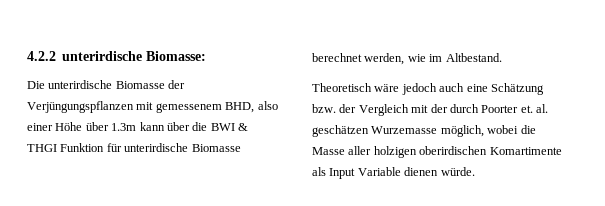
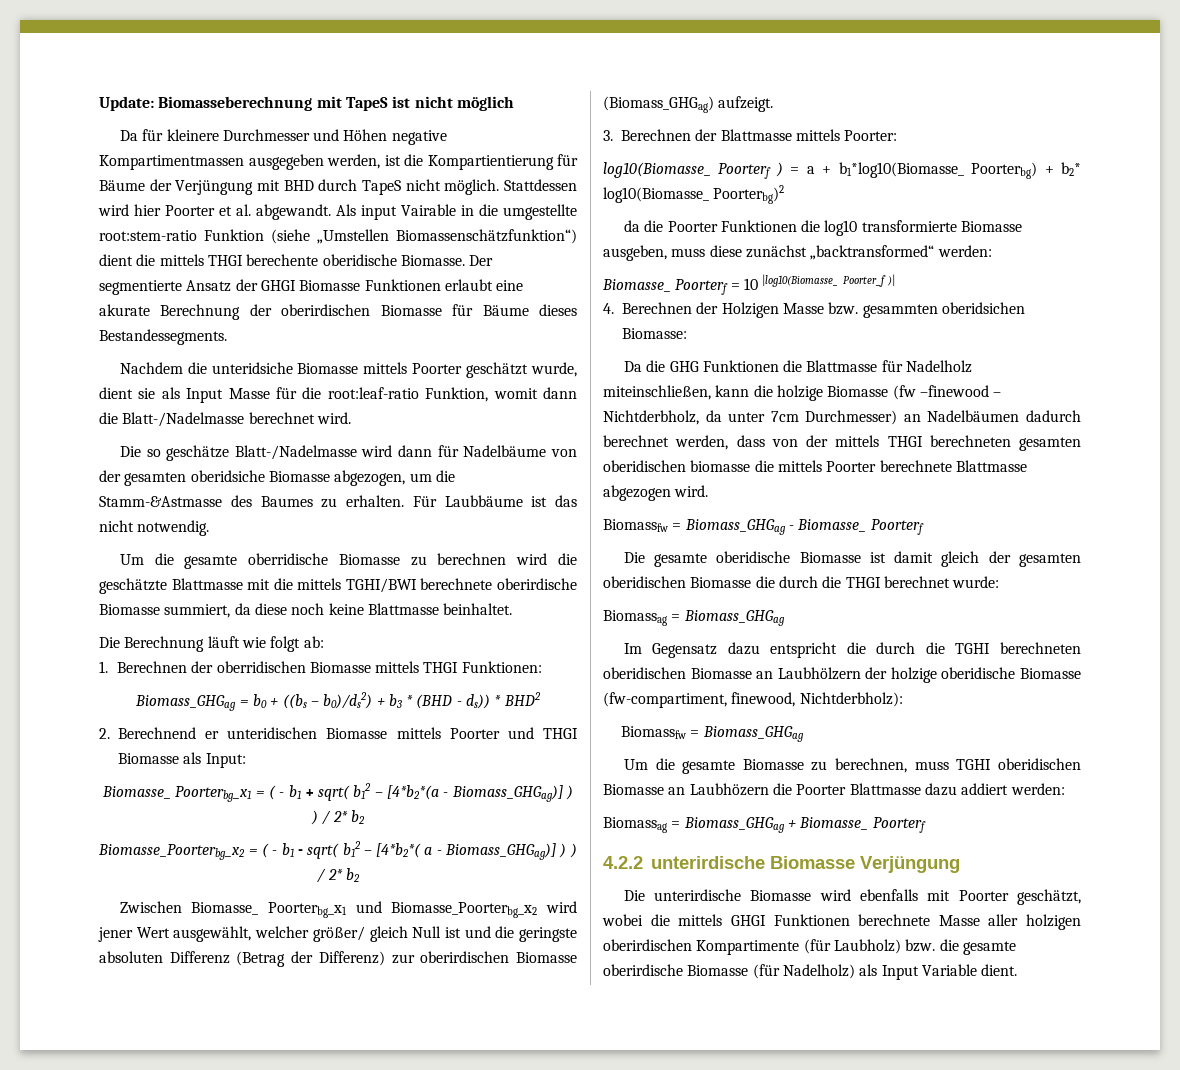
[27,51,207,61] [27,80,186,89] [27,101,278,113] [27,122,248,131] [27,143,241,152] [312,53,502,65] [312,83,544,95] [312,104,548,116] [312,125,536,137] [312,146,562,158] 4.2.2 unterirdische Biomasse: // Die unterirdische Biomasse der Verjüngungspflanzen mit gemessenem BHD, also einer Höhe über 1.3m kann über die BWI & THGI Funktion für unterirdische Biomasse berechnet werden, wie im Altbestand. // Theoretisch wäre jedoch auch eine Schätzung bzw. der Vergleich mit der durch Poorter et. al. geschätzen Wurzemasse möglich, wobei die Masse aller holzigen oberirdischen Komartimente -> [99,96,514,111] [119,129,447,145] [99,154,578,170] [99,179,577,195] [98,204,577,220] [99,229,577,244] [99,254,494,266] [99,279,524,295] [99,304,577,320] [99,329,227,345] [119,362,577,378] [99,387,577,403] [99,412,351,427] [119,445,577,461] [99,470,455,486] [99,495,577,508] [99,520,210,536] [119,553,577,569] [99,578,577,594] [99,603,513,618] [99,636,324,652] [99,661,542,673] [135,692,541,711] [99,727,579,739] [118,752,246,768] [101,783,574,802] [311,810,365,825] [98,841,577,860] [317,868,360,883] [119,901,577,918] [98,926,577,942] [99,951,577,967] [603,96,774,113] [603,129,898,141] [603,162,1081,179] [603,185,785,204] [623,220,1023,236] [603,245,992,261] [602,274,895,295] [603,302,1025,318] [622,328,687,339] [623,360,973,373] [603,385,1002,401] [603,410,1081,425] [603,435,1081,451] [603,460,1027,472] [603,485,709,501] [603,519,924,535] [623,551,1081,567] [603,576,1000,588] [603,610,785,626] [623,642,1081,658] [603,667,1081,683] [603,692,903,708] [620,726,804,742] [623,758,1081,774] [603,783,1065,796] [603,817,926,833] [603,856,960,873] [623,889,1081,905] [602,914,1081,930] [603,939,1016,955] [603,964,855,979] Update: Biomasseberechnung mit TapeS ist nicht möglich // Da für kleinere Durchmesser und Höhen negative Kompartimentmassen ausgegeben werden, ist die Kompartientierung für Bäume der Verjüngung mit BHD durch TapeS nicht möglich. Stattdessen wird hier Poorter et al. abgewandt. Als input Vairable in die umgestellte root:stem-ratio Funktion (siehe „Umstellen Biomassenschätzfunktion“) dient die mittels THGI berechente oberidische Biomasse. Der segmentierte Ansatz der GHGI Biomasse Funktionen erlaubt eine akurate Berechnung der oberirdischen Biomasse für Bäume dieses Bestandessegments. // Nachdem die unteridsiche Biomasse mittels Poorter geschätzt wurde, dient sie als Input Masse für die root:leaf-ratio Funktion, womit dann die Blatt-/Nadelmasse berechnet wird. // Die so geschätze Blatt-/Nadelmasse wird dann für Nadelbäume von der gesamten oberidsiche Biomasse abgezogen, um die Stamm-&Astmasse des Baumes zu erhalten. Für Laubbäume ist das nicht notwendig. // Um die gesamte oberridische Biomasse zu berechnen wird die geschätzte Blattmasse mit die mittels TGHI/BWI berechnete oberirdische Biomasse summiert, da diese noch keine Blattmasse beinhaltet. // Die Berechnung läuft wie folgt ab: // 1. Berechnen der oberridischen Biomasse mittels THGI Funktionen: // Biomass_GHGag = b0 + ((bs – b0)/ds2) + b3 * (BHD - ds)) * BHD2 // 2. Berechnend er unteridischen Biomasse mittels Poorter und THGI Biomasse als Input: // Biomasse_ Poorterbg_x1 = ( - b1 + sqrt( b12 – [4*b2*(a - Biomass_GHGag)] ) ) / 2* b2 // Biomasse_Poorterbg_x2 = ( - b1 - sqrt( b12 – [4*b2*( a - Biomass_GHGag)] ) ) / 2* b2 // Zwischen Biomasse_ Poorterbg_x1 und Biomasse_Poorterbg_x2 wird jener Wert ausgewählt, welcher größer/ gleich Null ist und die geringste absoluten Differenz (Betrag der Differenz) zur oberirdischen Biomasse (Biomass_GHGag) aufzeigt. // 3. Berechnen der Blattmasse mittels Poorter: // log10(Biomasse_ Poorterf ) = a + b1*log10(Biomasse_ Poorterbg) + b2* log10(Biomasse_ Poorterbg)2 // da die Poorter Funktionen die log10 transformierte Biomasse ausgeben, muss diese zunächst „backtransformed“ werden: // Biomasse_ Poorterf = 10 |log10(Biomasse_ Poorter_f )| // 4. Berechnen der Holzigen Masse bzw. gesammten oberidsichen Biomasse: // Da die GHG Funktionen die Blattmasse für Nadelholz miteinschließen, kann die holzige Biomasse (fw –finewood – Nichtderbholz, da unter 7cm Durchmesser) an Nadelbäumen dadurch berechnet werden, dass von der mittels THGI berechneten gesamten oberidischen biomasse die mittels Poorter berechnete Blattmasse abgezogen wird. // Biomassfw = Biomass_GHGag - Biomasse_ Poorterf // Die gesamte oberidische Biomasse ist damit gleich der gesamten oberidischen Biomasse die durch die THGI berechnet wurde: // Biomassag = Biomass_GHGag // Im Gegensatz dazu entspricht die durch die TGHI berechneten oberidischen Biomasse an Laubhölzern der holzige oberidische Biomasse (fw-compartiment, finewood, Nichtderbholz): // Biomassfw = Biomass_GHGag // Um die gesamte Biomasse zu berechnen, muss TGHI oberidischen Biomasse an Laubhözern die Poorter Blattmasse dazu addiert werden: // Biomassag = Biomass_GHGag + Biomasse_ Poorterf // 4.2.2 unterirdische Biomasse Verjüngung // Die unterirdische Biomasse wird ebenfalls mit Poorter geschätzt, wobei die mittels GHGI Funktionen berechnete Masse aller holzigen oberirdischen Kompartimente (für Laubholz) bzw. die gesamte oberirdische Biomasse (für Nadelholz)
[404,167,475,176] dienen würde. -> [981,964,1018,976] dient.

